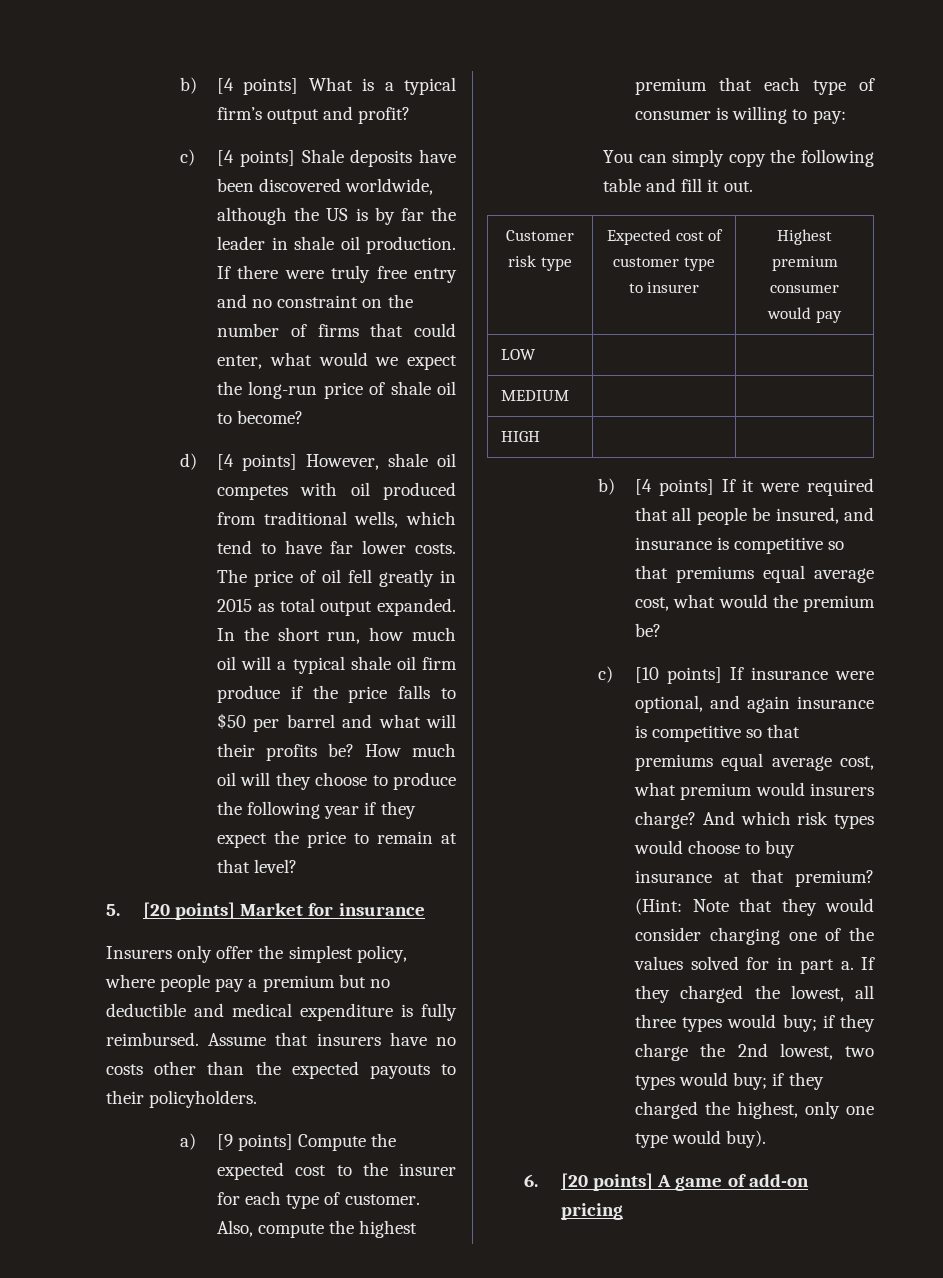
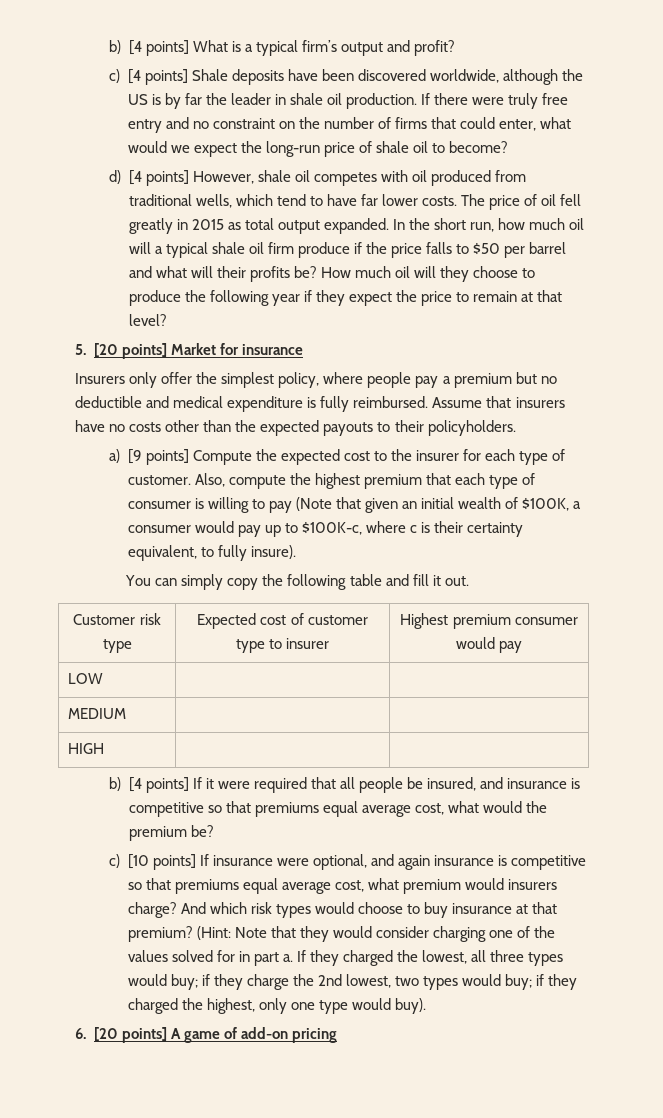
[812,110,846,124] pay: -> [268,497,582,513] [127,521,524,537] [127,545,296,561] pay (Note that given an initial wealth of $100K, a consumer would pay up to $100K-c, where c is their certainty equivalent, to fully insure).

